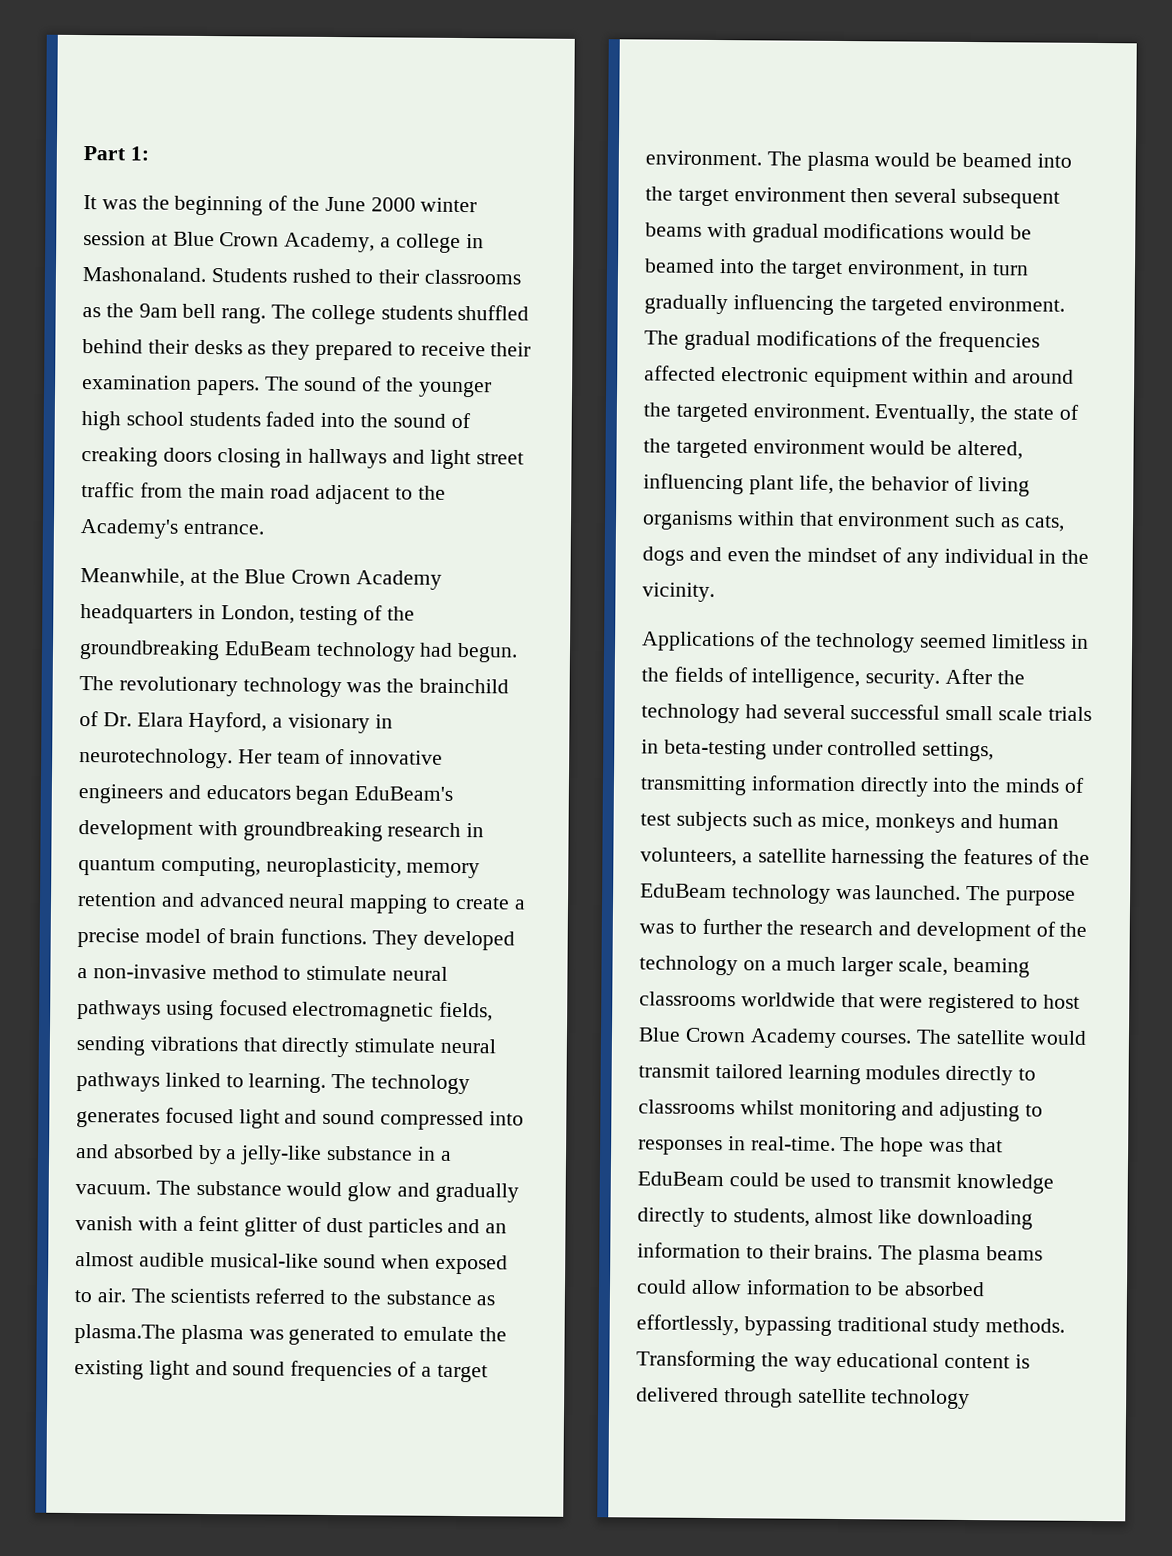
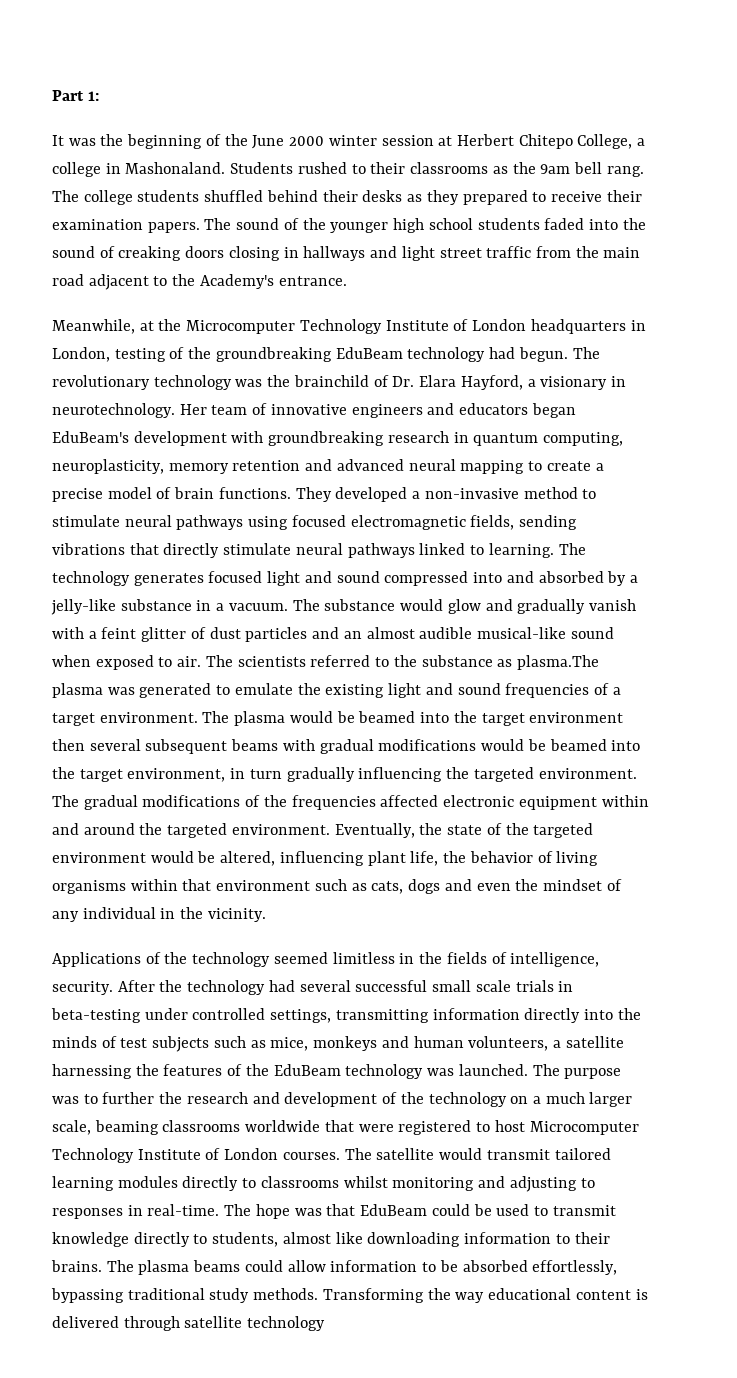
[172,231,376,253] Blue Crown Academy, -> [456,134,633,149] Herbert Chitepo College,
[244,569,443,590] Blue Crown Academy -> [186,319,527,334] Microcomputer Technology Institute of London
[638,1027,837,1048] Blue Crown Academy -> [529,1121,639,1135] [52,1148,279,1163] Microcomputer Technology Institute of London

